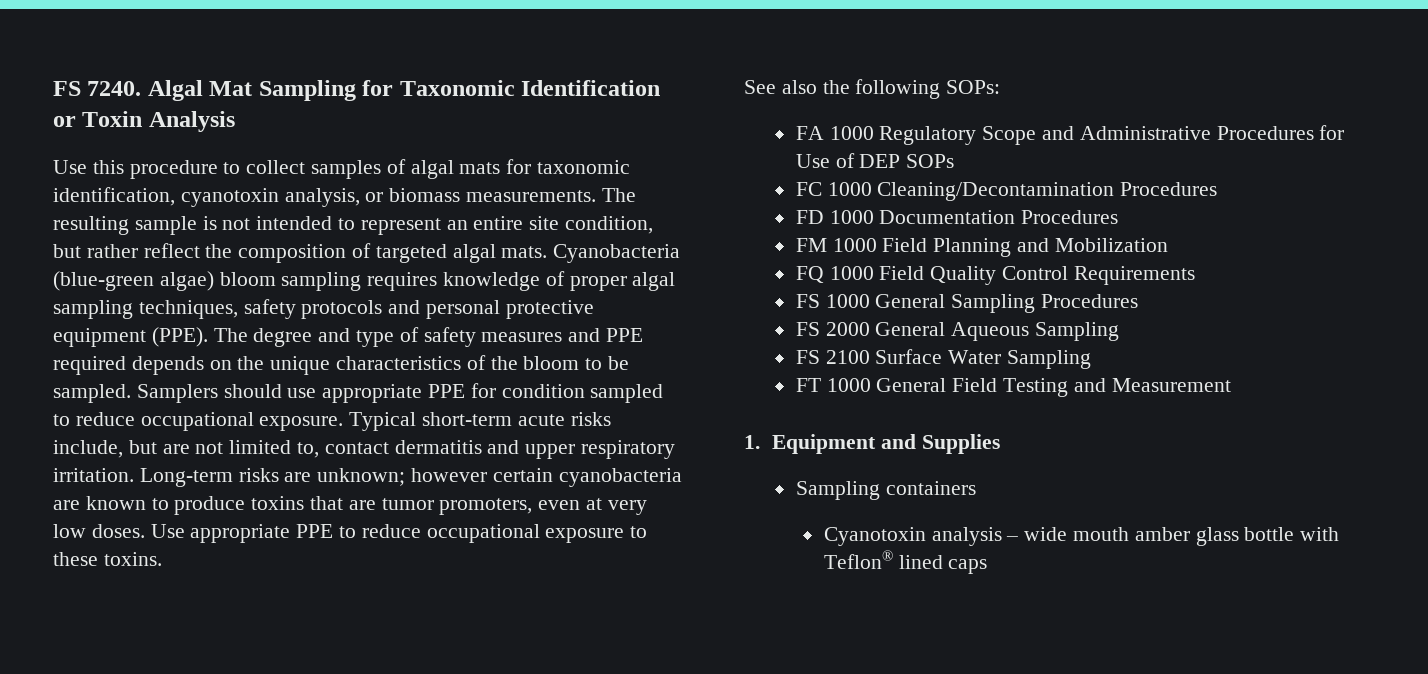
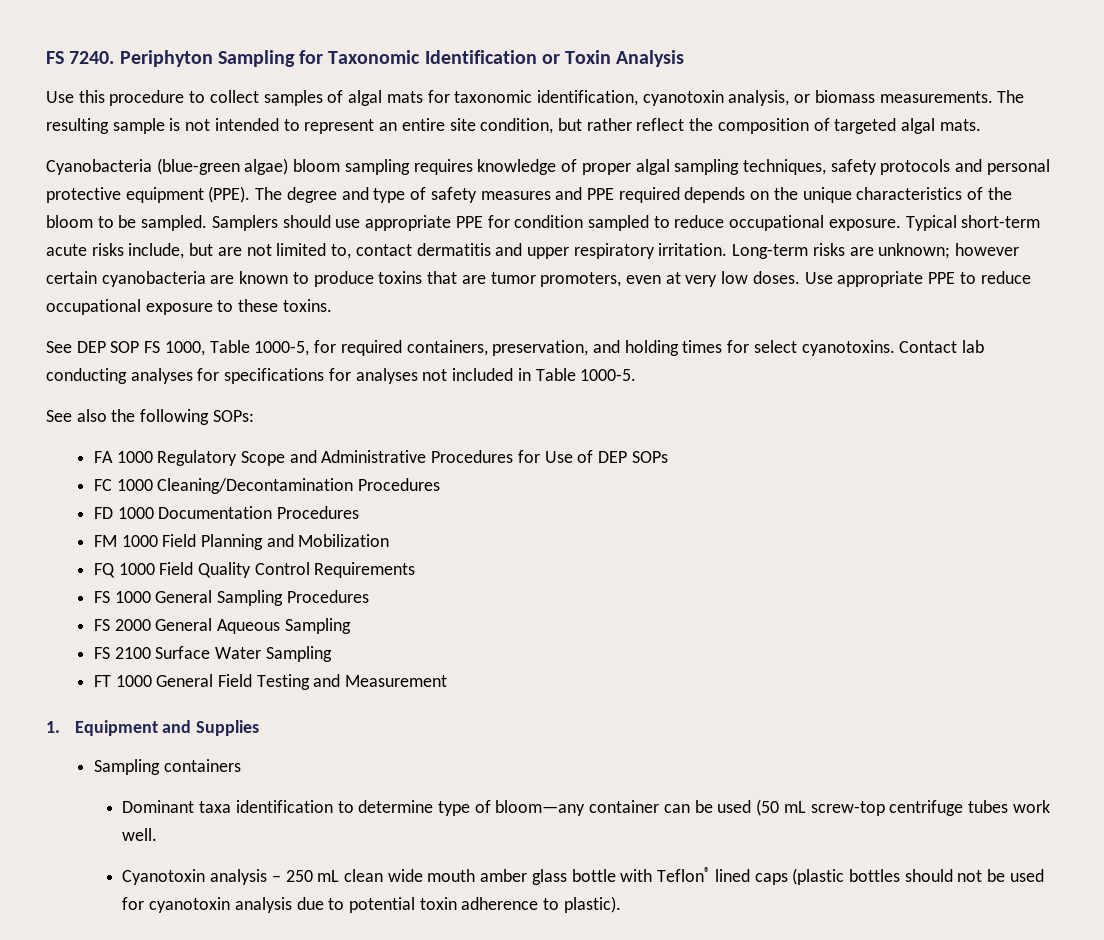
[147,80,253,101] Algal Mat -> [119,50,213,67] Periphyton
(548, 252) none -> (981, 125) //
(162, 559) none -> [46,340,985,356] [46,368,637,384] // See DEP SOP FS 1000, Table 1000-5, for required containers, preservation, and holding times for select cyanotoxins. Contact lab conducting analyses for specifications for analyses not included in Table 1000-5.
(976, 488) none -> [122,799,1050,816] [122,828,158,841] // Dominant taxa identification to determine type of bloom—any container can be used (50 mL screw-top centrifuge tubes work well.
(1019, 538) none -> [285,869,384,882] 250 mL clean
(988, 566) none -> [792,868,1044,885] [122,896,621,913] (plastic bottles should not be used for cyanotoxin analysis due to potential toxin adherence to plastic).

